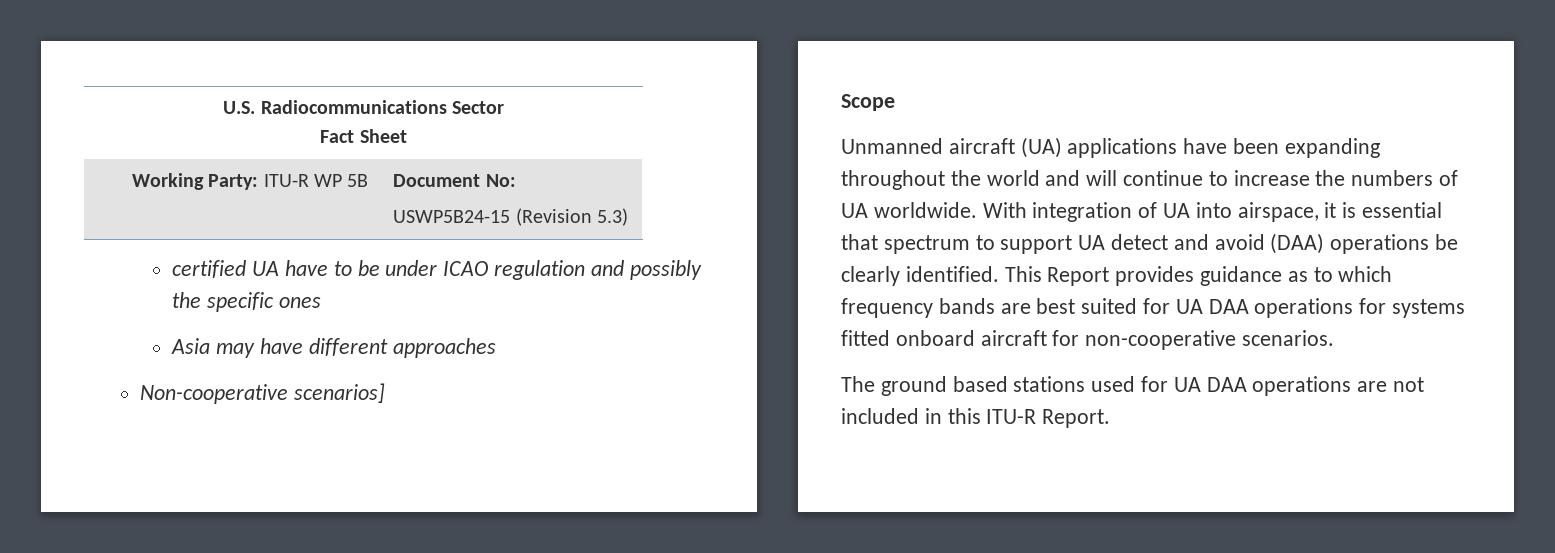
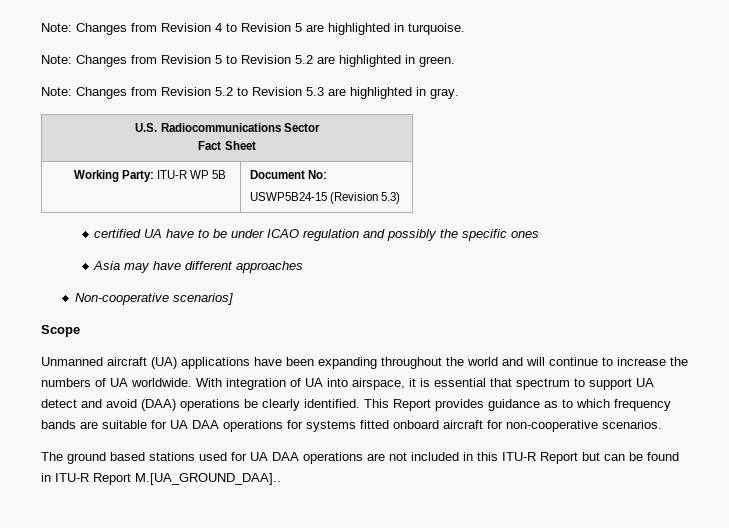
(223, 107) none -> [41,23,465,35] [41,55,455,67] [41,87,459,99] Note: Changes from Revision 4 to Revision 5 are highlighted in turquoise. // Note: Changes from Revision 5 to Revision 5.2 are highlighted in green. // Note: Changes from Revision 5.2 to Revision 5.3 are highlighted in gray. //
[1036,298,1138,314] best suited -> [102,420,147,429] suitable
[1042,409,1111,428] Report. -> [540,452,679,464] [41,473,281,485] Report but can be found in ITU-R Report M.[UA_GROUND_DAA]..

